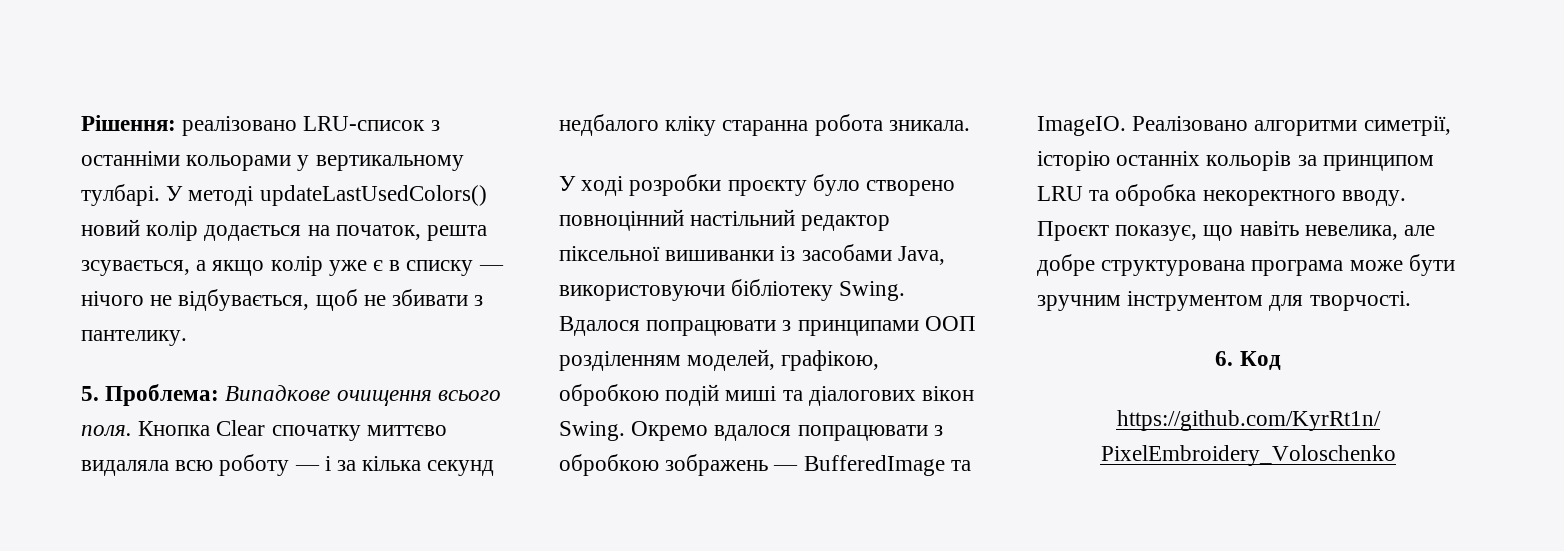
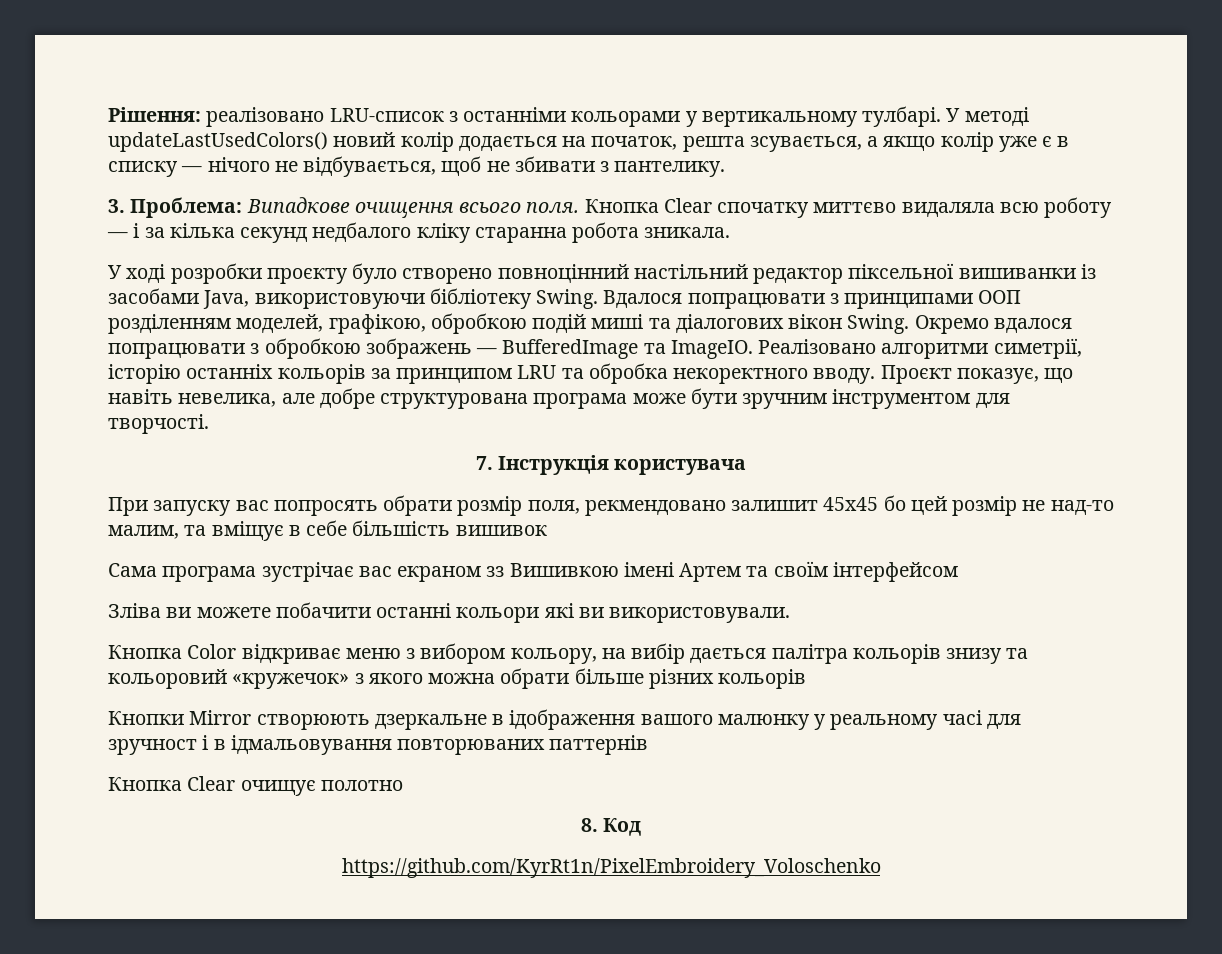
[81,386,99,401] 5. -> [108,199,125,213] 3.
[1215,351,1234,366] 6. -> [475,455,747,475] [108,495,1114,516] [108,520,547,541] [108,561,958,582] [108,602,791,623] [108,643,1029,664] [108,668,807,689] [108,709,1021,730] [108,735,649,755] [108,776,403,796] [580,818,598,832] 7. Інструкція користувача // При запуску вас попросять обрати розмір поля, рекмендовано залишит 45х45 бо цей розмір не над-то малим, та вміщує в себе більшість вишивок // Сама програма зустрічає вас екраном зз Вишивкою імені Артем та своїм інтерфейсом // Зліва ви можете побачити останні кольори які ви використовували. // Кнопка Color відкриває меню з вибором кольору, на вибір дається палітра кольорів знизу та кольоровий «кружечок» з якого можна обрати більше різних кольорів // Кнопки Mirror створюють дзеркальне в ідображення вашого малюнку у реальному часі для зручност і в ідмальовування повторюваних паттернів // Кнопка Clear очищує полотно // 8.

